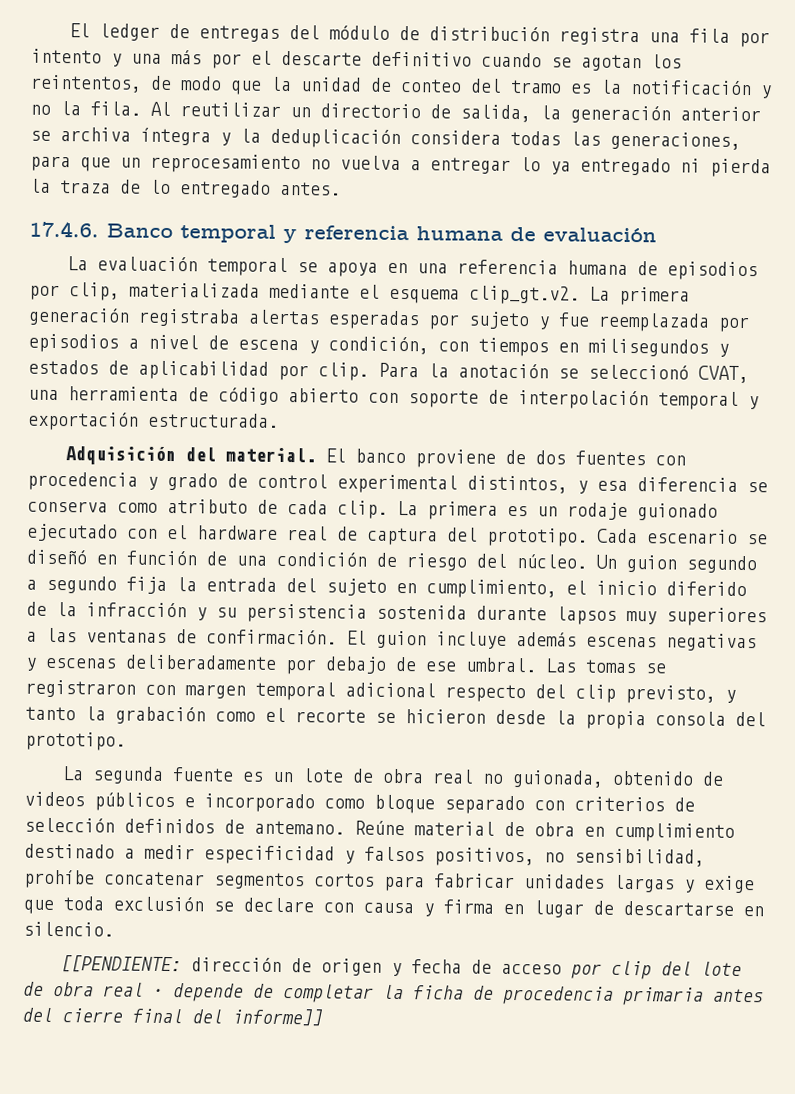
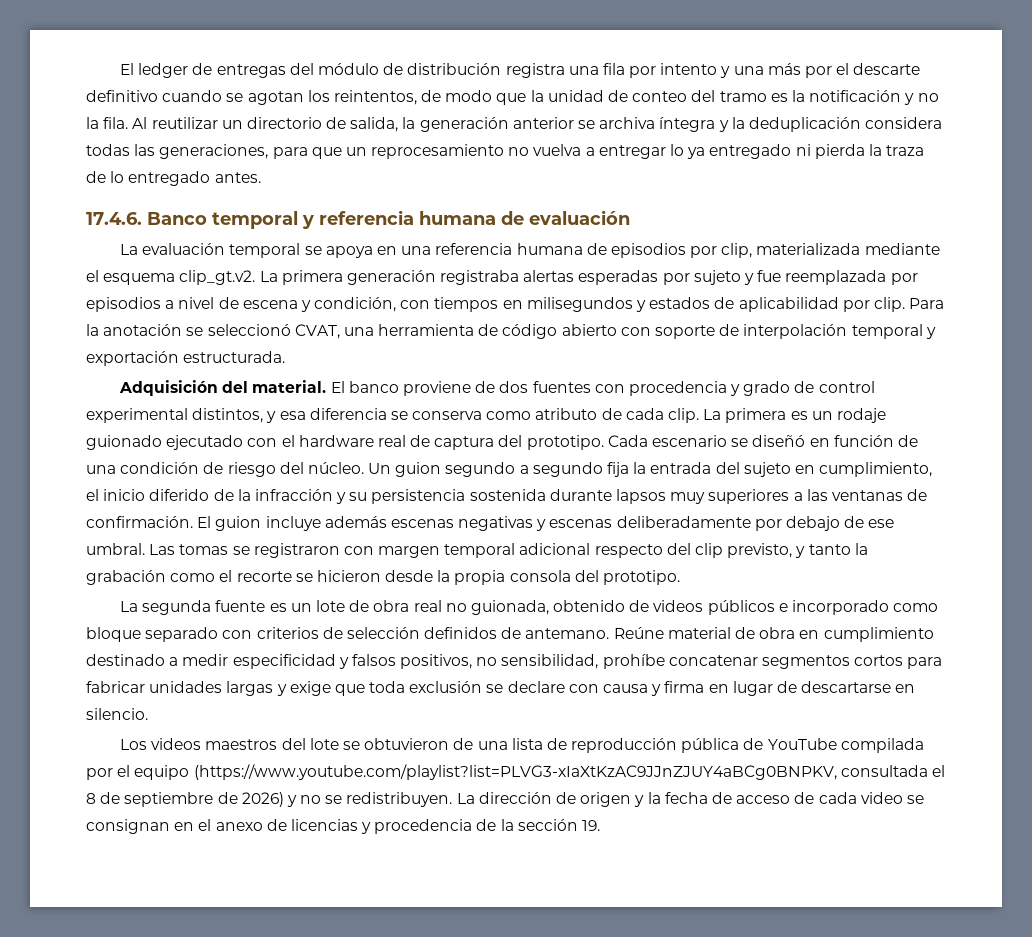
[60,955,182,974] [[PENDIENTE: -> [120,738,924,753] [86,764,945,780] [86,792,475,807] Los videos maestros del lote se obtuvieron de una lista de reproducción pública de YouTube compilada por el equipo (https://www.youtube.com/playlist?list=PLVG3-xIaXtKzAC9JJnZJUY4aBCg0BNPKV, consultada el 8 de septiembre de 2026) y no se redistribuyen. La
(402, 969) none -> [647,792,661,804] la
[570,960,742,980] [23,981,764,1006] [22,1007,323,1027] por clip del lote de obra real · depende de completar la ficha de procedencia primaria antes del cierre final del informe]] -> [794,792,924,804] [86,819,601,834] de cada video se consignan en el anexo de licencias y procedencia de la sección 19.

